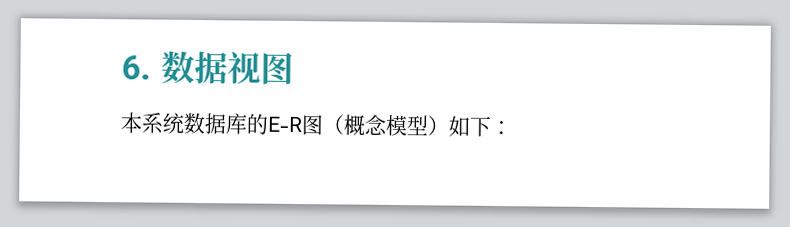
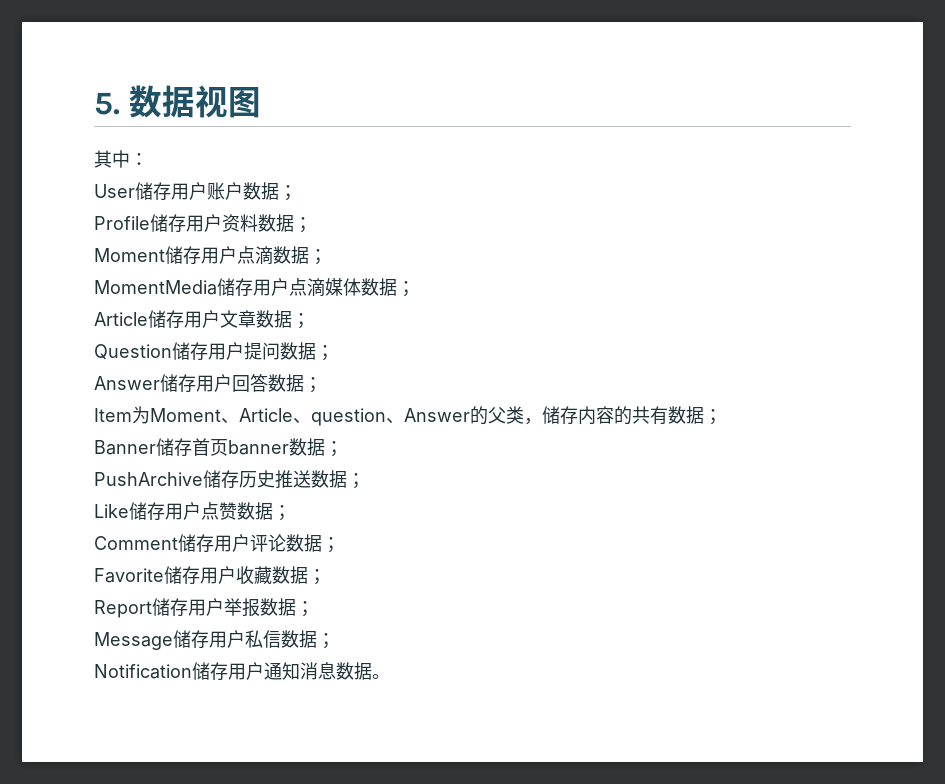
[121,55,151,80] 6. -> [94,92,120,115] 5.
[120,112,512,137] 本系统数据库的E-R图（概念模型）如下： -> [94,150,148,168] [94,182,297,201] [94,214,312,233] [94,246,327,265] [94,278,415,297] [94,310,310,329] [94,342,334,361] [94,374,322,393] [94,406,722,426] [94,438,343,457] [94,470,365,489] [94,502,291,521] [94,534,340,553] [94,566,326,585] [94,598,314,618] [94,630,335,650] [94,662,390,680] 其中： // User储存用户账户数据； // Profile储存用户资料数据； // Moment储存用户点滴数据； // MomentMedia储存用户点滴媒体数据； // Article储存用户文章数据； // Question储存用户提问数据； // Answer储存用户回答数据； // Item为Moment、Article、question、Answer的父类，储存内容的共有数据； // Banner储存首页banner数据； // PushArchive储存历史推送数据； // Like储存用户点赞数据； // Comment储存用户评论数据； // Favorite储存用户收藏数据； // Report储存用户举报数据； // Message储存用户私信数据； // Notification储存用户通知消息数据。

